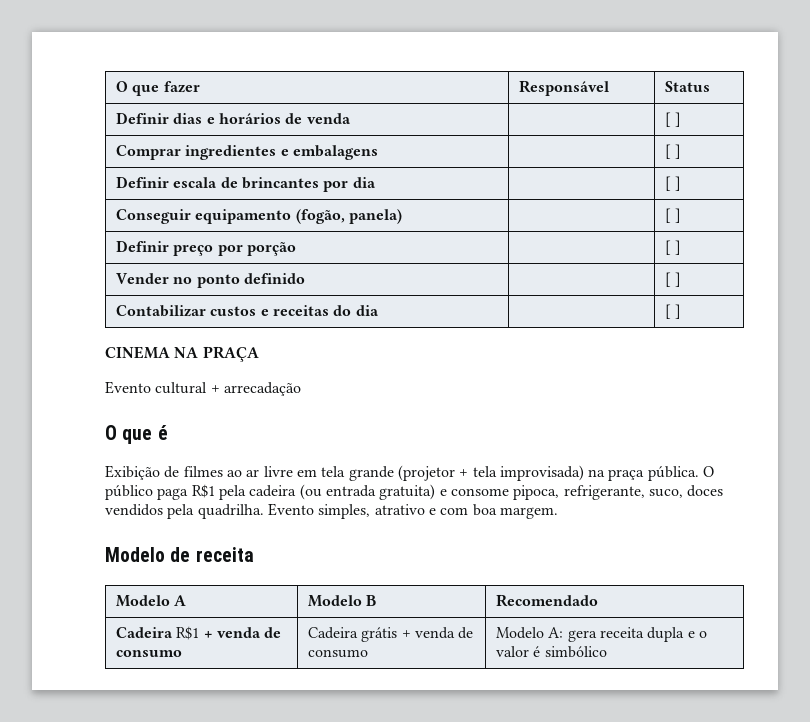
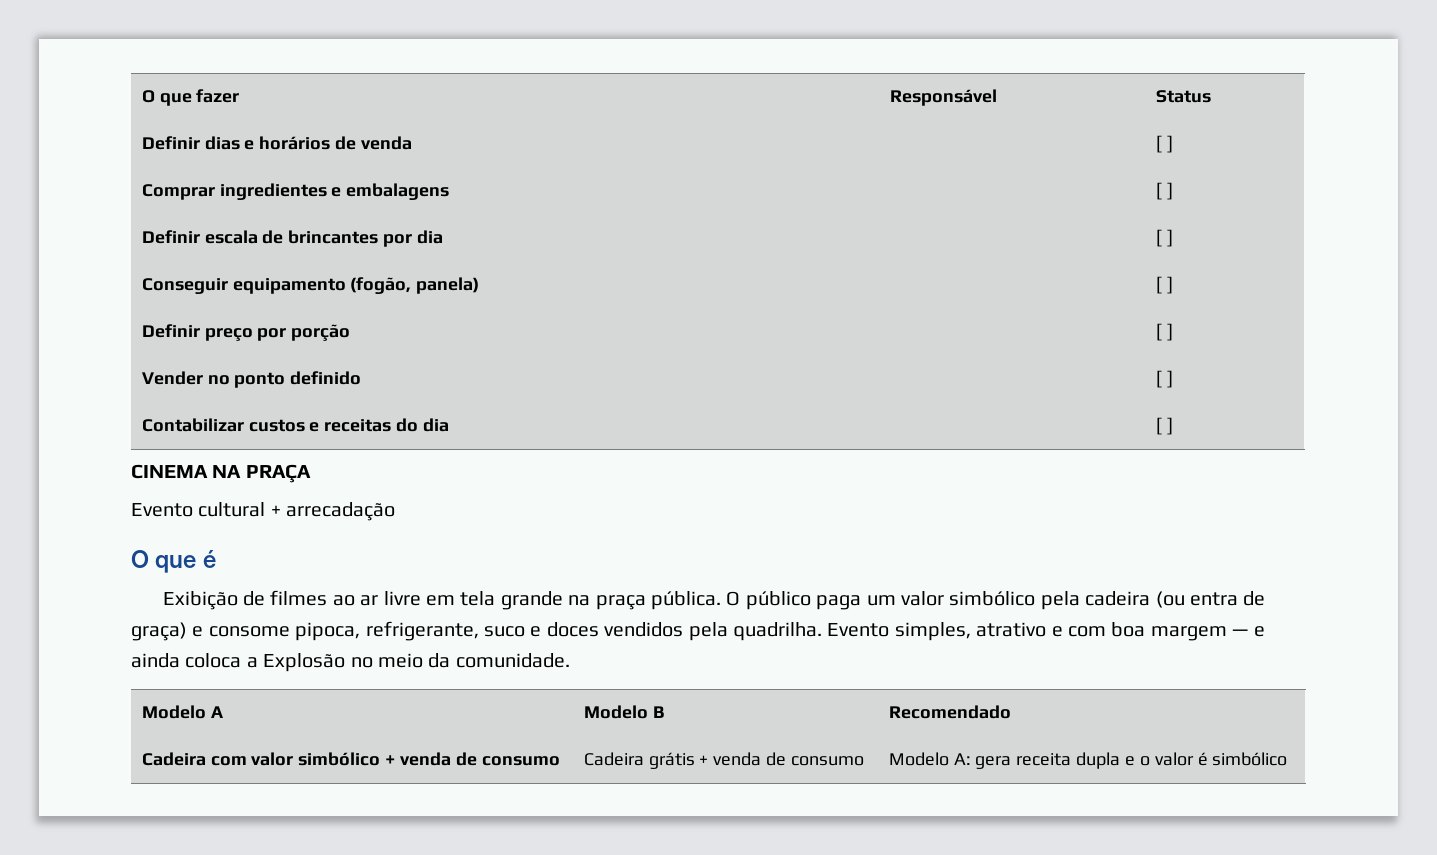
[397,465,584,481] (projetor + tela improvisada) -> (563, 600) none
[191,484,436,500] R$1 pela cadeira (ou entrada gratuita) -> [866,591,1266,610] [131,622,187,641] um valor simbólico pela cadeira (ou entra de graça)
[648,489,683,498] suco, -> [484,626,542,637] suco e
[499,507,558,519] [105,547,254,562] margem. // Modelo de receita -> [1150,626,1265,641] [131,653,570,672] margem — e ainda coloca a Explosão no meio da comunidade.
[176,626,200,640] R$1 -> [210,752,381,766] com valor simbólico

